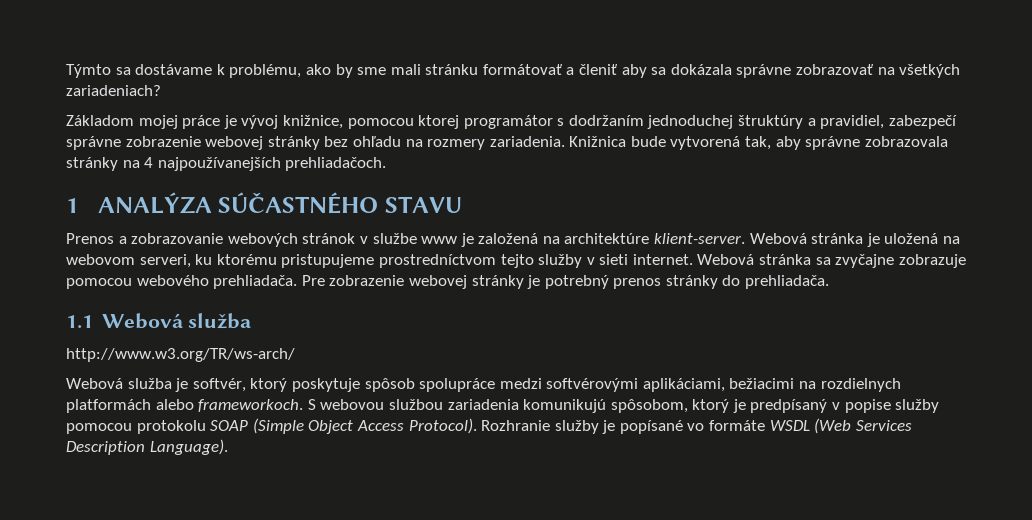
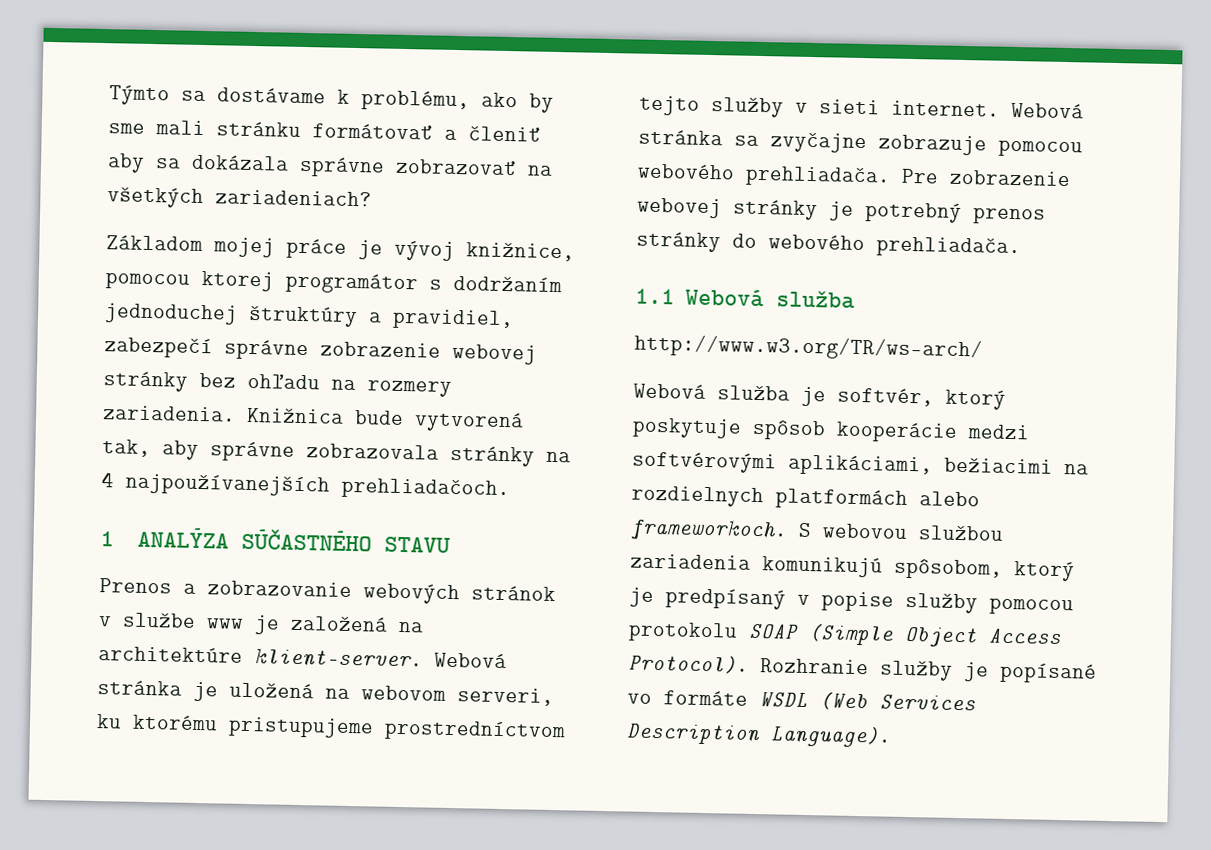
(741, 280) none -> [768,234,865,251] webového
[419,378,496,392] spolupráce -> [836,421,958,443] kooperácie

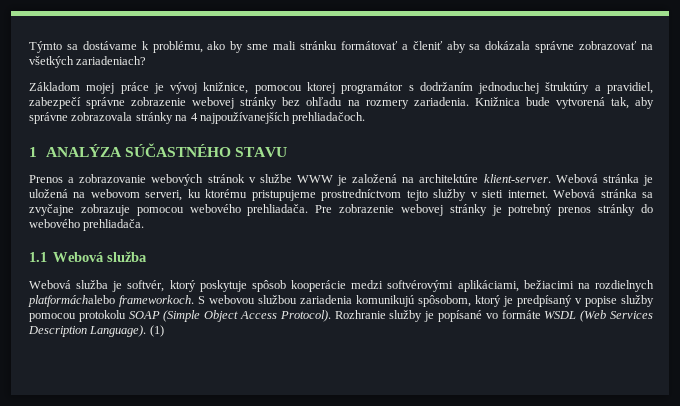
[206,618,244,629] www -> [296,175,333,183] WWW
[634,333,983,362] // http://www.w3.org/TR/ws-arch/ -> (148, 256) none
[775,488,980,510] platformách alebo -> [28,295,115,307] platformáchalebo
(892, 736) none -> [149,325,164,337] (1)

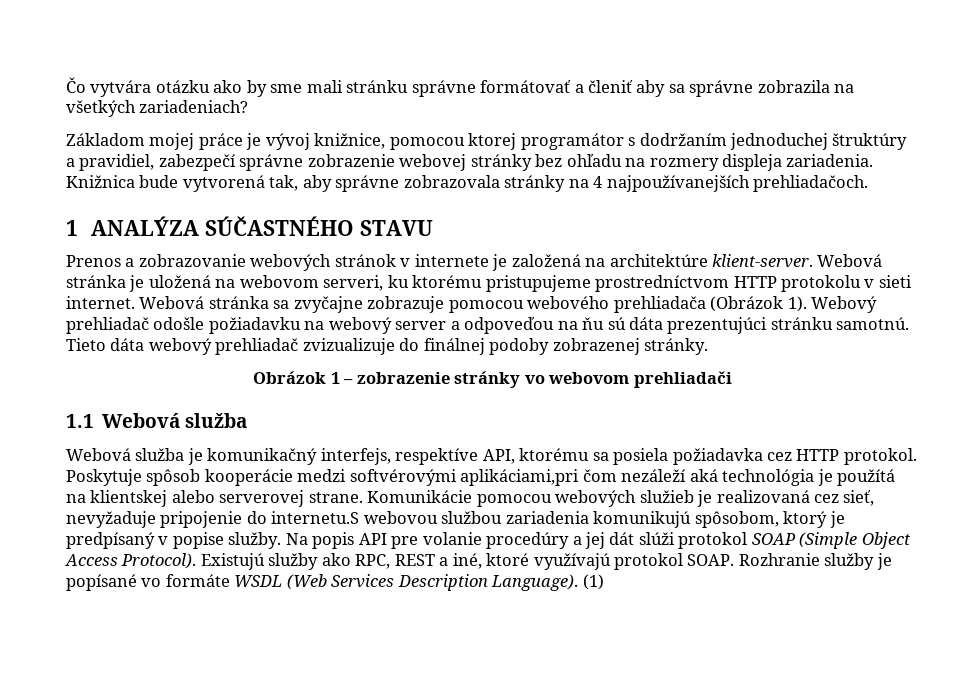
[29,41,203,53] Týmto sa dostávame k problému, -> [66,77,210,97] Čo vytvára otázku
(337, 45) none -> [411,80,476,97] správne
[485,41,638,53] dokázala správne zobrazovať -> [689,80,830,97] správne zobrazila
(409, 104) none -> [722,154,783,171] displeja
[259,174,333,183] službe WWW -> [414,254,489,267] internete
[406,189,467,201] tejto služby -> [733,275,862,292] HTTP protokolu
[247,204,653,216] [29,219,145,231] prehliadača. Pre zobrazenie webovej stránky je potrebný prenos stránky do webového prehliadača. -> [613,296,878,313] [66,317,910,334] [66,338,709,355] [253,371,732,388] prehliadača (Obrázok 1). Webový prehliadač odošle požiadavku na webový server a odpoveďou na ňu sú dáta prezentujúci stránku samotnú. Tieto dáta webový prehliadač zvizualizuje do finálnej podoby zobrazenej stránky. // Obrázok 1 – zobrazenie stránky vo webovom prehliadači
[127,280,654,292] [28,295,205,307] softvér, ktorý poskytuje spôsob kooperácie medzi softvérovými aplikáciami, bežiacimi na rozdielnych platformáchalebo frameworkoch. S -> [207,448,917,465] [66,469,896,486] [66,490,875,507] [66,511,360,528] komunikačný interfejs, respektíve API, ktorému sa posiela požiadavka cez HTTP protokol. Poskytuje spôsob kooperácie medzi softvérovými aplikáciami,pri čom nezáleží aká technológia je použítá na klientskej alebo serverovej strane. Komunikácie pomocou webových služieb je realizovaná cez sieť, nevyžaduje pripojenie do internetu.S
[621,295,654,307] [29,310,126,322] služby pomocou protokolu -> [228,532,748,549] služby. Na popis API pre volanie procedúry a jej dát slúži protokol
(331, 316) none -> [200,553,735,570] Existujú služby ako RPC, REST a iné, ktoré využívajú protokol SOAP.

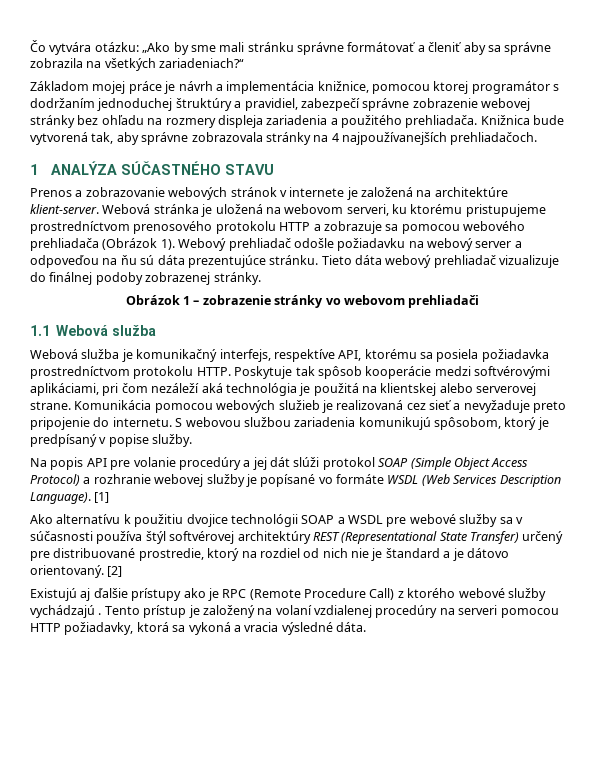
[155,80,243,93] otázku ako -> [94,42,171,53] otázku: „Ako
[139,100,249,113] zariadeniach? -> [159,58,245,68] zariadeniach?“
[265,133,310,150] vývoj -> [178,81,315,94] návrh a implementácia
[786,154,874,167] zariadenia. -> [266,115,478,128] zariadenia a použitého prehliadača.
[733,275,912,292] [66,296,445,313] HTTP protokolu v sieti internet. Webová stránka sa zvyčajne zobrazuje -> [133,221,399,234] prenosového protokolu HTTP a zobrazuje sa
[667,317,910,334] prezentujúci stránku samotnú. -> [187,255,319,268] prezentujúce stránku.
[302,338,395,355] zvizualizuje -> [499,255,560,268] vizualizuje
[767,448,917,465] [66,469,142,486] cez HTTP protokol. Poskytuje -> [30,366,315,379] prostredníctvom protokolu HTTP. Poskytuje tak
[460,469,580,486] aplikáciami,pri -> [30,383,119,396] aplikáciami, pri
[837,469,896,486] použítá -> [313,383,359,396] použitá
[367,490,473,503] Komunikácie -> [74,400,152,410] Komunikácia
[843,490,875,506] [66,511,360,528] sieť, nevyžaduje pripojenie do internetu.S -> [429,400,567,413] [30,417,183,430] sieť a nevyžaduje preto pripojenie do internetu. S
(282, 540) none -> (193, 440) //
[121,553,820,570] Protocol). Existujú služby ako RPC, REST a iné, ktoré využívajú protokol SOAP. Rozhranie -> [30,474,204,487] Protocol) a rozhranie webovej
[582,574,604,590] (1) -> [94,492,110,503] [30,514,523,527] [30,531,564,544] [30,548,509,561] [30,565,123,578] [30,588,546,601] [30,605,559,618] [30,622,366,635] [1] // Ako alternatívu k použitiu dvojice technológii SOAP a WSDL pre webové služby sa v súčasnosti používa štýl softvérovej architektúry REST (Representational State Transfer) určený pre distribuované prostredie, ktorý na rozdiel od nich nie je štandard a je dátovo orientovaný. [2] // Existujú aj ďalšie prístupy ako je RPC (Remote Procedure Call) z ktorého webové služby vychádzajú . Tento prístup je založený na volaní vzdialenej procedúry na serveri pomocou HTTP požiadavky, ktorá sa vykoná a vracia výsledné dáta.

